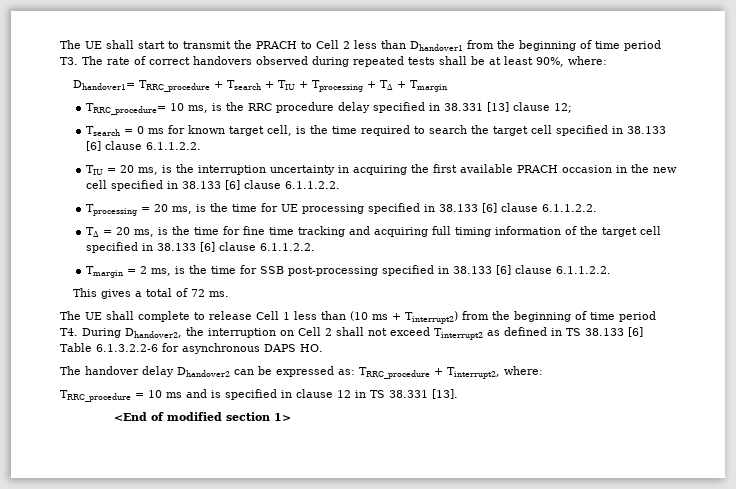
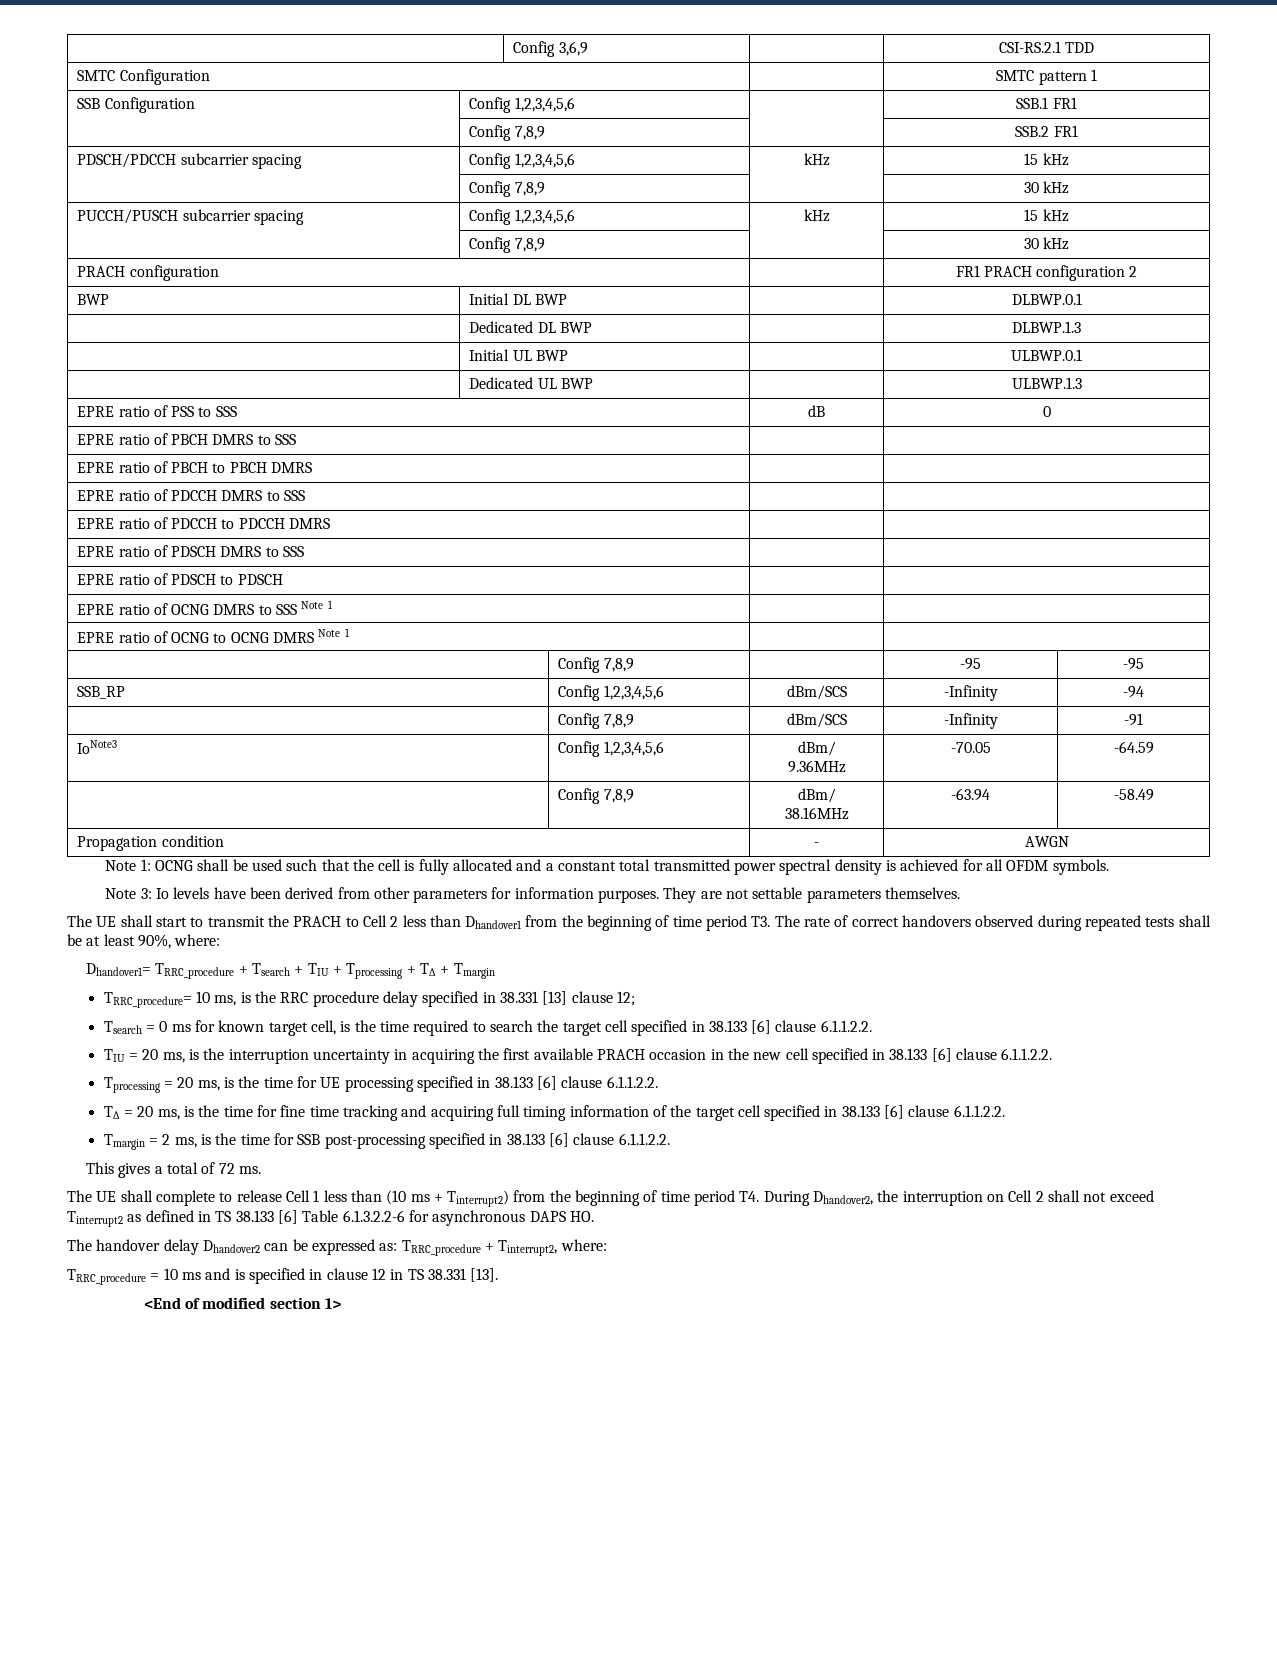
(60, 44) none -> [513,41,588,57] [998,41,1095,53] [77,69,210,85] [996,69,1097,85] [77,97,195,113] [469,97,575,113] [1016,97,1077,109] [469,125,545,141] [1015,125,1078,137] [77,153,302,169] [469,153,575,169] [803,153,830,166] [1024,153,1069,166] [469,181,545,197] [1023,181,1070,194] [77,209,304,225] [469,209,575,225] [803,209,830,222] [1024,209,1069,222] [469,237,545,253] [1023,237,1070,250] [77,265,219,281] [955,265,1138,281] [77,294,110,305] [469,293,567,305] [1011,293,1082,305] [469,321,592,333] [1011,321,1081,333] [469,349,568,361] [1010,349,1082,361] [469,377,593,389] [1011,377,1082,389] [77,405,237,417] [807,405,825,417] [1042,406,1051,417] [77,433,297,445] [77,461,313,473] [77,489,306,501] [77,517,331,529] [77,545,305,557] [77,573,283,585] [77,600,333,615] [77,628,350,643] [558,657,634,673] [959,658,981,670] [1123,658,1144,670] [77,686,126,699] [558,685,664,701] [786,685,847,700] [943,685,998,701] [1123,686,1144,698] [558,713,634,729] [786,713,847,728] [943,713,998,729] [1124,713,1143,726] [77,740,118,754] [558,741,664,757] [797,741,836,756] [787,760,846,773] [950,742,991,753] [1113,741,1154,754] [558,788,634,804] [797,788,836,803] [784,807,849,820] [950,788,990,801] [1113,789,1154,801] [77,835,224,851] [813,842,819,847] [1024,836,1069,847] [105,859,1109,875] [105,887,961,903] | Config 3,6,9 | | CSI-RS.2.1 TDD // SMTC Configuration | | SMTC pattern 1 // SSB Configuration | Config 1,2,3,4,5,6 | | SSB.1 FR1 // | Config 7,8,9 | | SSB.2 FR1 // PDSCH/PDCCH subcarrier spacing | Config 1,2,3,4,5,6 | kHz | 15 kHz // | Config 7,8,9 | | 30 kHz // PUCCH/PUSCH subcarrier spacing | Config 1,2,3,4,5,6 | kHz | 15 kHz // | Config 7,8,9 | | 30 kHz // PRACH configuration | | FR1 PRACH configuration 2 // BWP | Initial DL BWP | | DLBWP.0.1 // | Dedicated DL BWP | | DLBWP.1.3 // | Initial UL BWP | | ULBWP.0.1 // | Dedicated UL BWP | | ULBWP.1.3 // EPRE ratio of PSS to SSS | dB | 0 // EPRE ratio of PBCH DMRS to SSS | | // EPRE ratio of PBCH to PBCH DMRS | | // EPRE ratio of PDCCH DMRS to SSS | | // EPRE ratio of PDCCH to PDCCH DMRS | | // EPRE ratio of PDSCH DMRS to SSS | | // EPRE ratio of PDSCH to PDSCH | | // EPRE ratio of OCNG DMRS to SSS Note 1 | | // EPRE ratio of OCNG to OCNG DMRS Note 1 | | // | Config 7,8,9 | | -95 | -95 // SSB_RP | Config 1,2,3,4,5,6 | dBm/SCS | -Infinity | -94 // | Config 7,8,9 | dBm/SCS | -Infinity | -91 // IoNote3 | Config 1,2,3,4,5,6 | dBm/ // 9.36MHz | -70.05 | -64.59 // | Config 7,8,9 | dBm/ // 38.16MHz | -63.94 | -58.49 // Propagation condition | - | AWGN // Note 1: OCNG shall be used such that the cell is fully allocated and a constant total transmitted power spectral density is achieved for all OFDM symbols. // Note 3: Io levels have been derived from other parameters for information purposes. They are not settable parameters themselves. //

